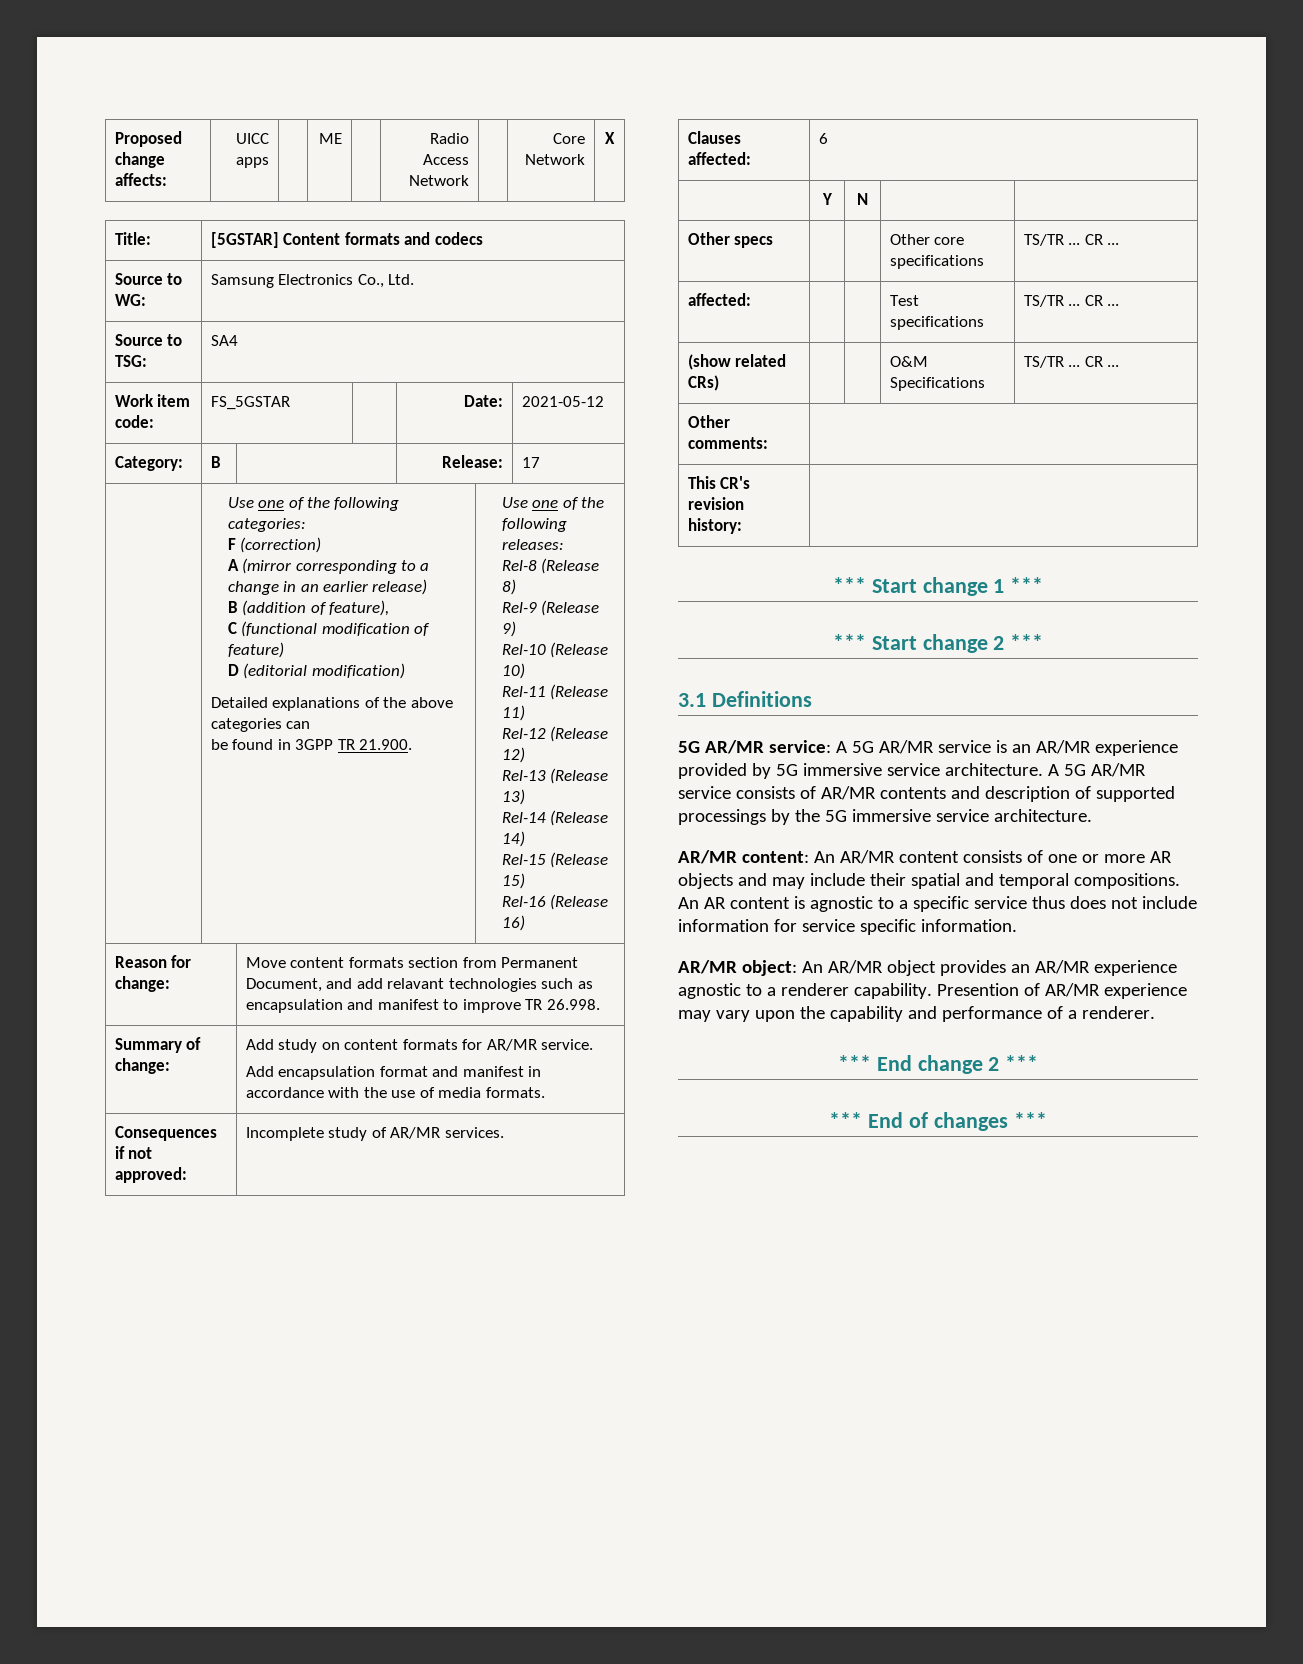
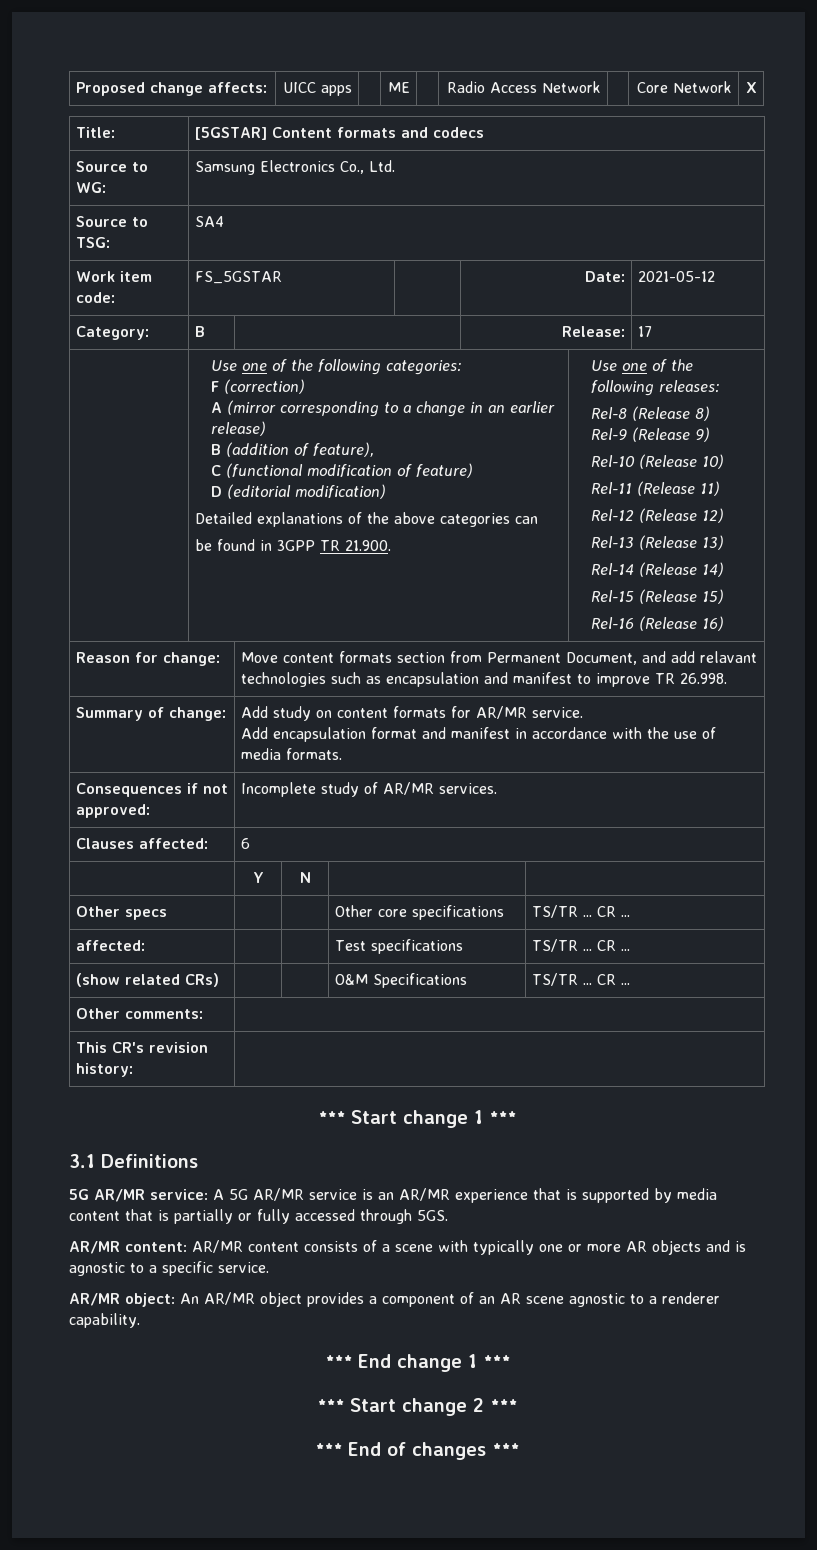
[832,634,1044,653] // *** Start change 2 *** -> (516, 1117) none
[678,763,1146,779] [678,786,1175,802] [678,809,1092,825] provided by 5G immersive service architecture. A 5G AR/MR service consists of AR/MR contents and description of supported processings by the 5G immersive service architecture. -> [533,1188,717,1203] [69,1209,448,1224] that is supported by media content that is partially or fully accessed through 5GS.
[813,851,835,863] An -> (187, 1247) none
(1043, 856) none -> [382,1240,534,1255] a scene with typically
[771,873,1180,889] [678,897,790,909] may include their spatial and temporal compositions. An AR content -> (730, 1246) none
[973,896,1197,909] [678,919,1017,935] service thus does not include information for service specific information. -> [218,1262,269,1273] service.
[1010,960,1177,976] an AR/MR experience -> [369,1292,564,1307] a component of an AR scene
[936,983,1187,999] [678,1006,1155,1022] [837,1055,912,1071] Presention of AR/MR experience may vary upon the capability and performance of a renderer. // *** End -> [324,1354,510,1372] [317,1398,396,1412] // *** End change 1 *** // *** Start

